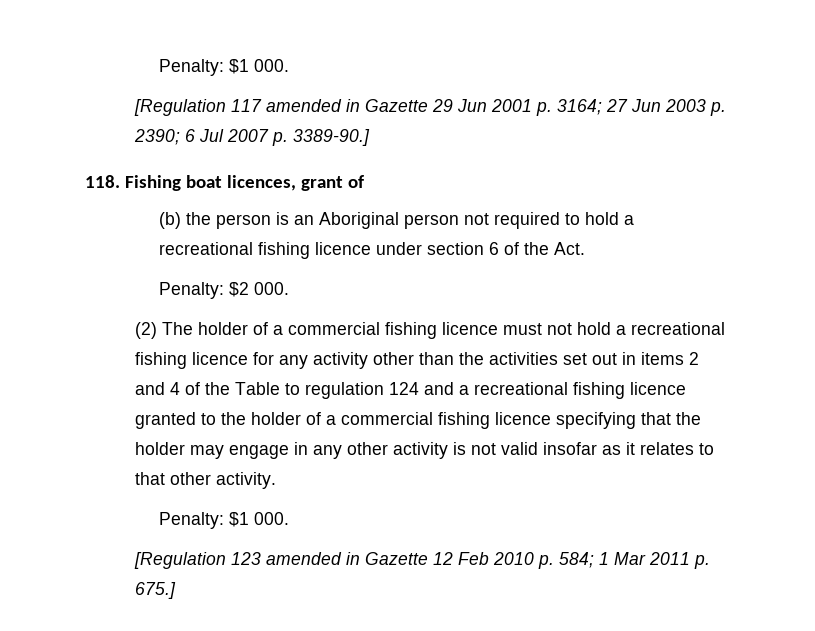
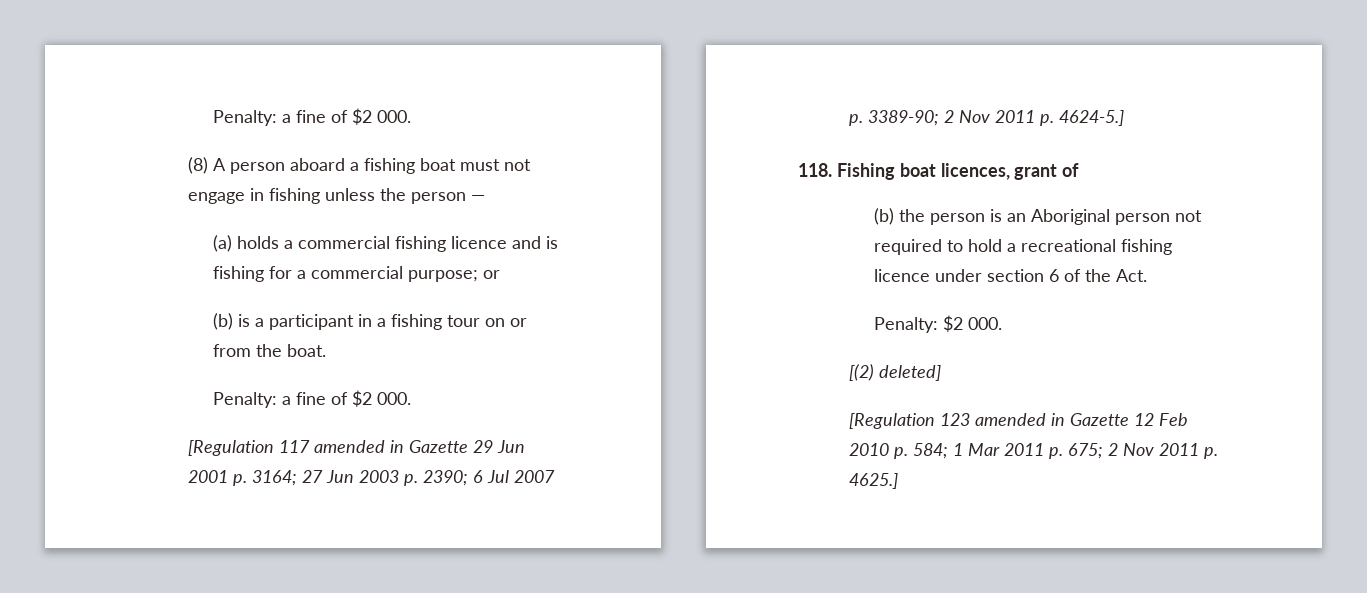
[159,59,250,76] Penalty: $1 -> [213,108,412,126] [187,157,531,174] [187,188,485,204] [213,235,559,252] [213,266,501,282] [213,313,528,330] [213,344,327,357] [213,390,373,408] Penalty: a fine of $2 000. // (8) A person aboard a fishing boat must not engage in fishing unless the person — // (a) holds a commercial fishing licence and is fishing for a commercial purpose; or // (b) is a participant in a fishing tour on or from the boat. // Penalty: a fine of $2
[292,129,370,146] 3389-90.] -> [867,110,1124,126] 3389-90; 2 Nov 2011 p. 4624-5.]
[134,322,725,339] [134,352,699,369] [134,382,686,399] [134,412,701,429] [134,442,714,459] [134,472,276,489] [159,512,290,529] (2) The holder of a commercial fishing licence must not hold a recreational fishing licence for any activity other than the activities set out in items 2 and 4 of the Table to regulation 124 and a recreational fishing licence granted to the holder of a commercial fishing licence specifying that the holder may engage in any other activity is not valid insofar as it relates to that other activity. // Penalty: $1 000. -> [848,364,941,381] [(2) deleted]
[134,582,176,599] 675.] -> [1067,443,1218,459] [848,473,898,489] 675; 2 Nov 2011 p. 4625.]

